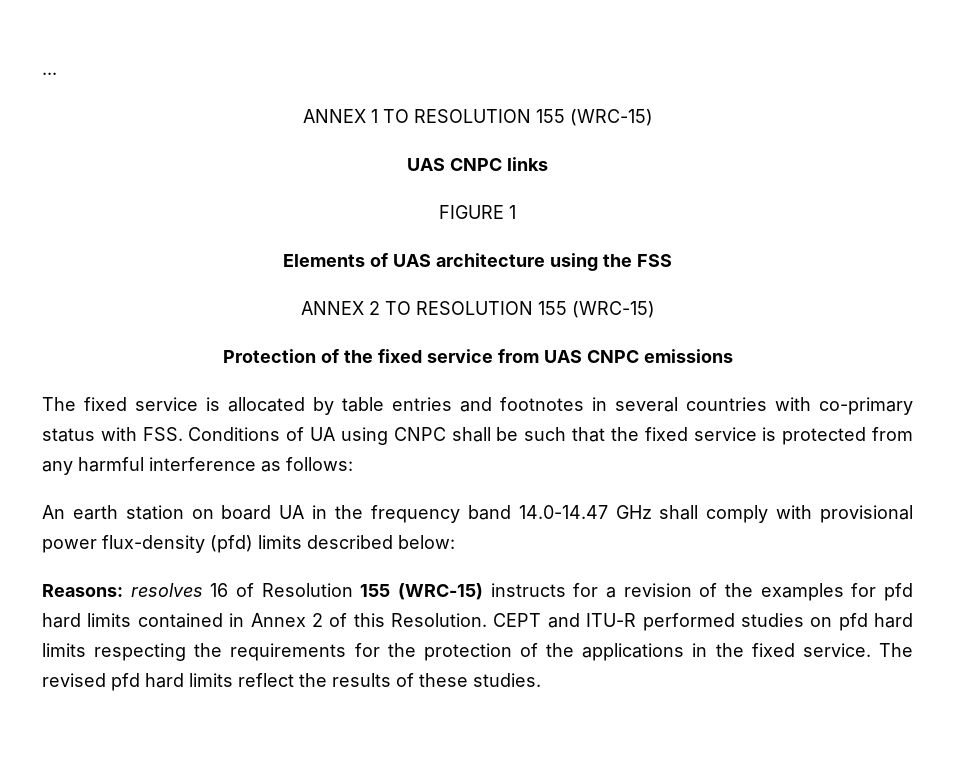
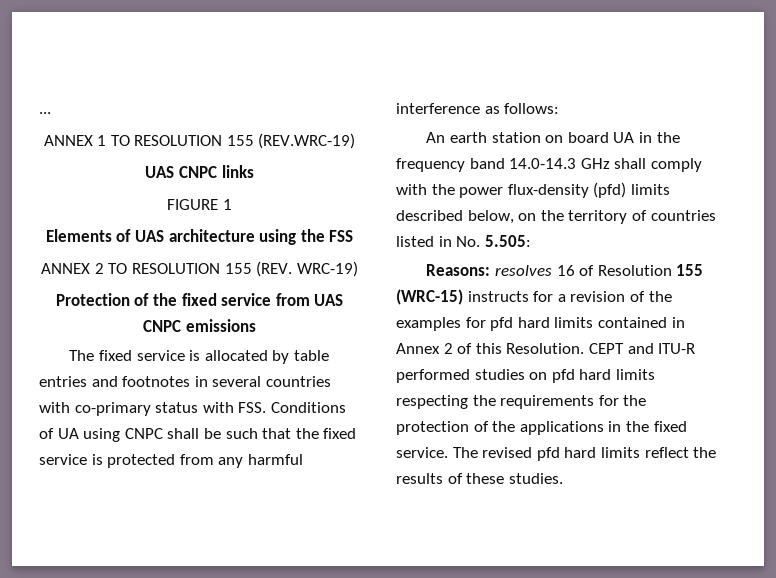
[569,109,653,126] (WRC-15) -> [258,133,356,149] (REV.WRC-19)
[571,301,655,318] (WRC-15) -> [256,261,358,277] (REV. WRC-19)
[518,505,608,519] 14.0-14.47 -> [509,158,577,169] 14.0-14.3
[820,505,914,523] provisional -> [431,184,455,195] the
[398,535,455,549] below: -> [467,210,716,224] [396,235,531,247] below, on the territory of countries listed in No. 5.505:

